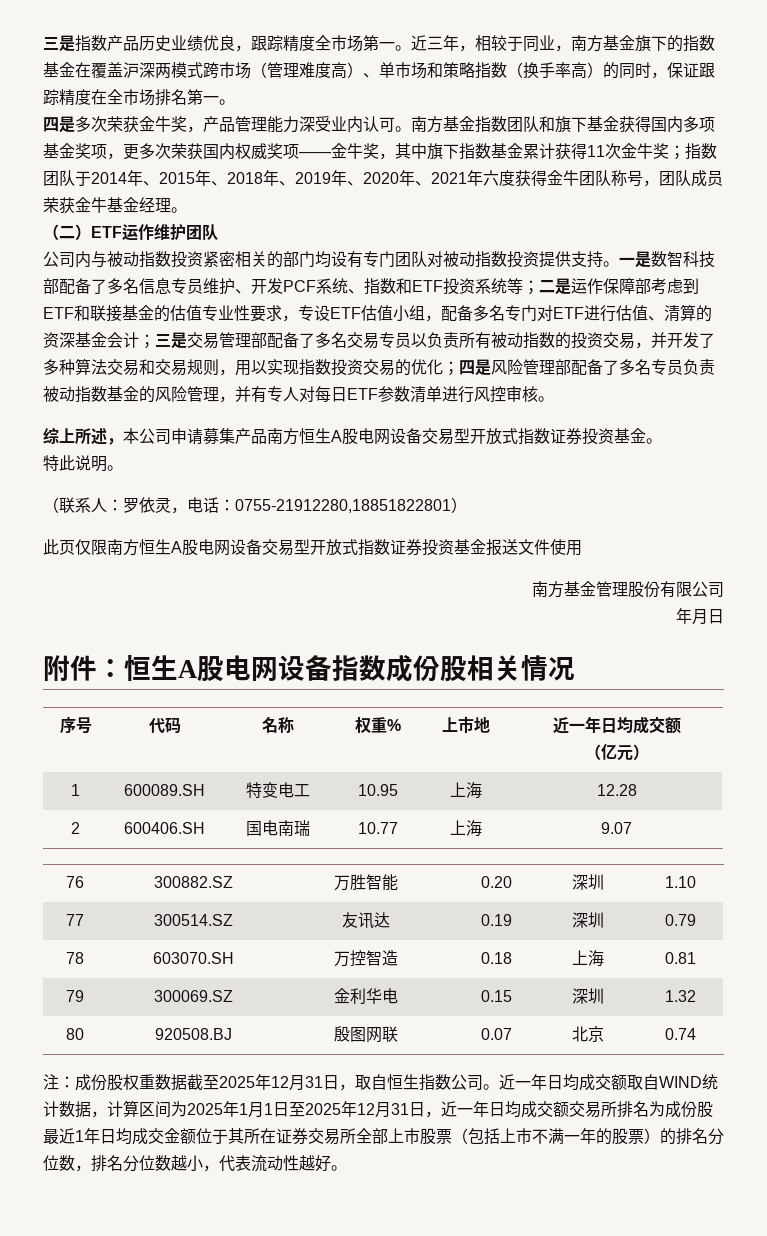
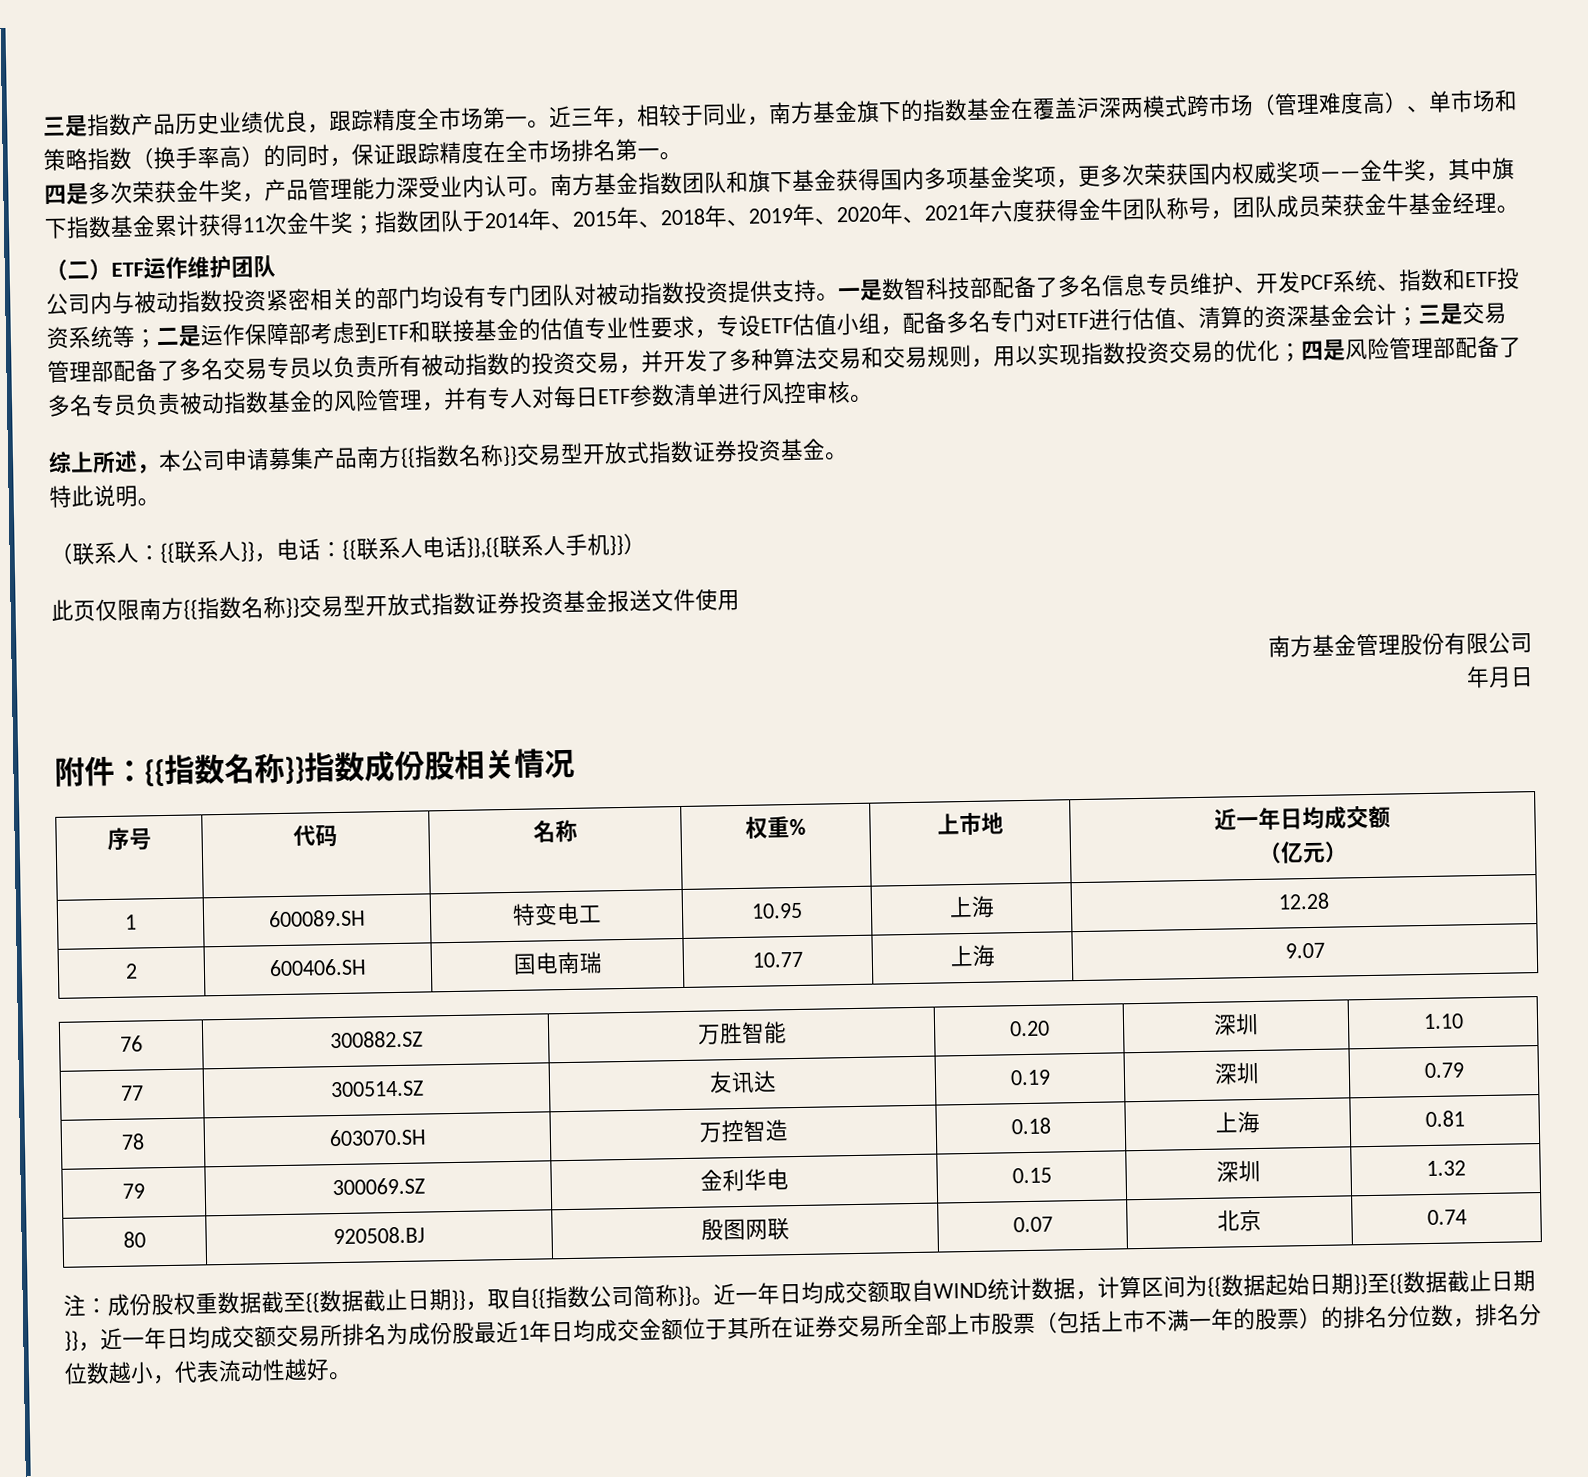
[299,428,422,445] 恒生A股电网设备 -> [400,444,518,468] {{指数名称}}
[123,497,451,514] 罗依灵，电话：0755-21912280,18851822801 -> [160,533,624,564] {{联系人}}，电话：{{联系人电话}},{{联系人手机}}
[139,539,262,556] 恒生A股电网设备 -> [183,595,300,620] {{指数名称}}
[124,655,332,682] 恒生A股电网设备 -> [144,752,305,787] {{指数名称}}
[219,1074,483,1091] 2025年12月31日，取自恒生指数公司 -> [305,1284,692,1313] {{数据截止日期}}，取自{{指数公司简称}}
[187,1101,425,1118] 2025年1月1日至2025年12月31日 -> [1207,1269,1536,1297] [64,1330,79,1351] {{数据起始日期}}至{{数据截止日期}}

